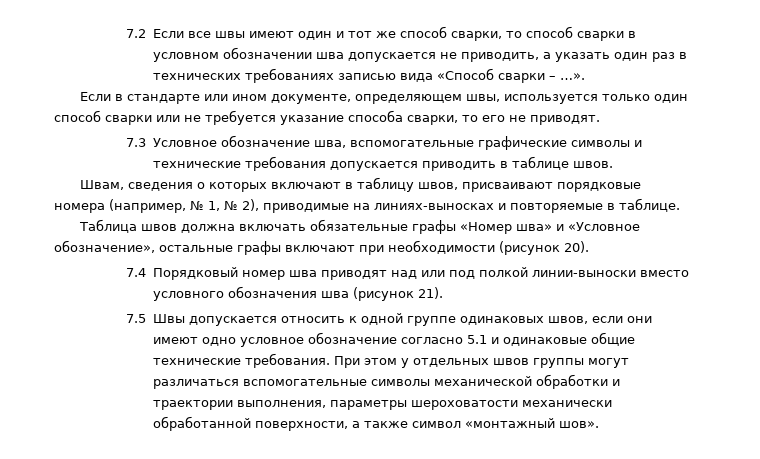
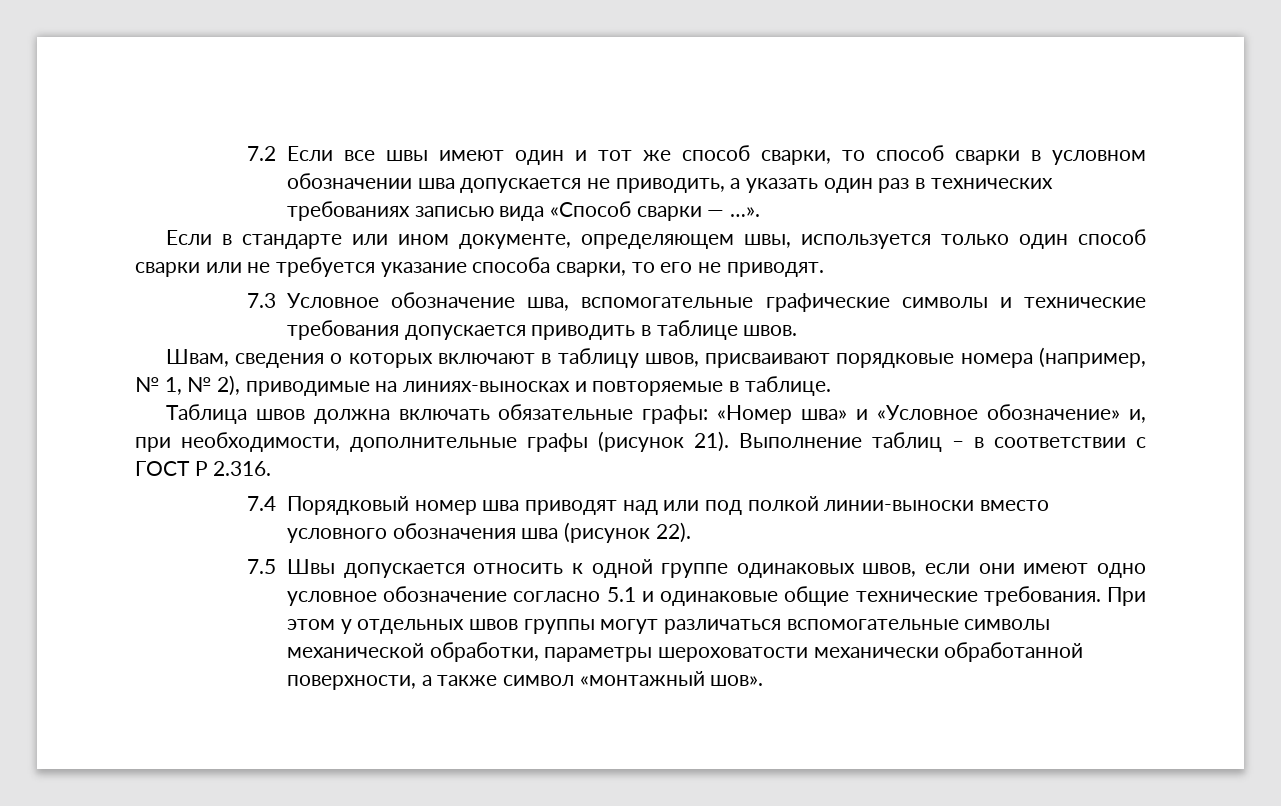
[548,76,556,80] – -> [707,210,725,217] —
[411,220,456,234] графы -> [642,405,709,424] графы:
[54,240,589,255] обозначение», остальные графы включают при необходимости (рисунок 20). -> [987,404,1147,423] [135,431,1146,452] [135,461,272,476] обозначение» и, при необходимости, дополнительные графы (рисунок 21). Выполнение таблиц – в соответствии с ГОСТ Р 2.316.
[417,287,443,299] 21). -> [655,522,691,543] 22).
[535,374,620,389] [152,400,326,410] обработки и траектории выполнения, -> [429,642,539,662] обработки,

